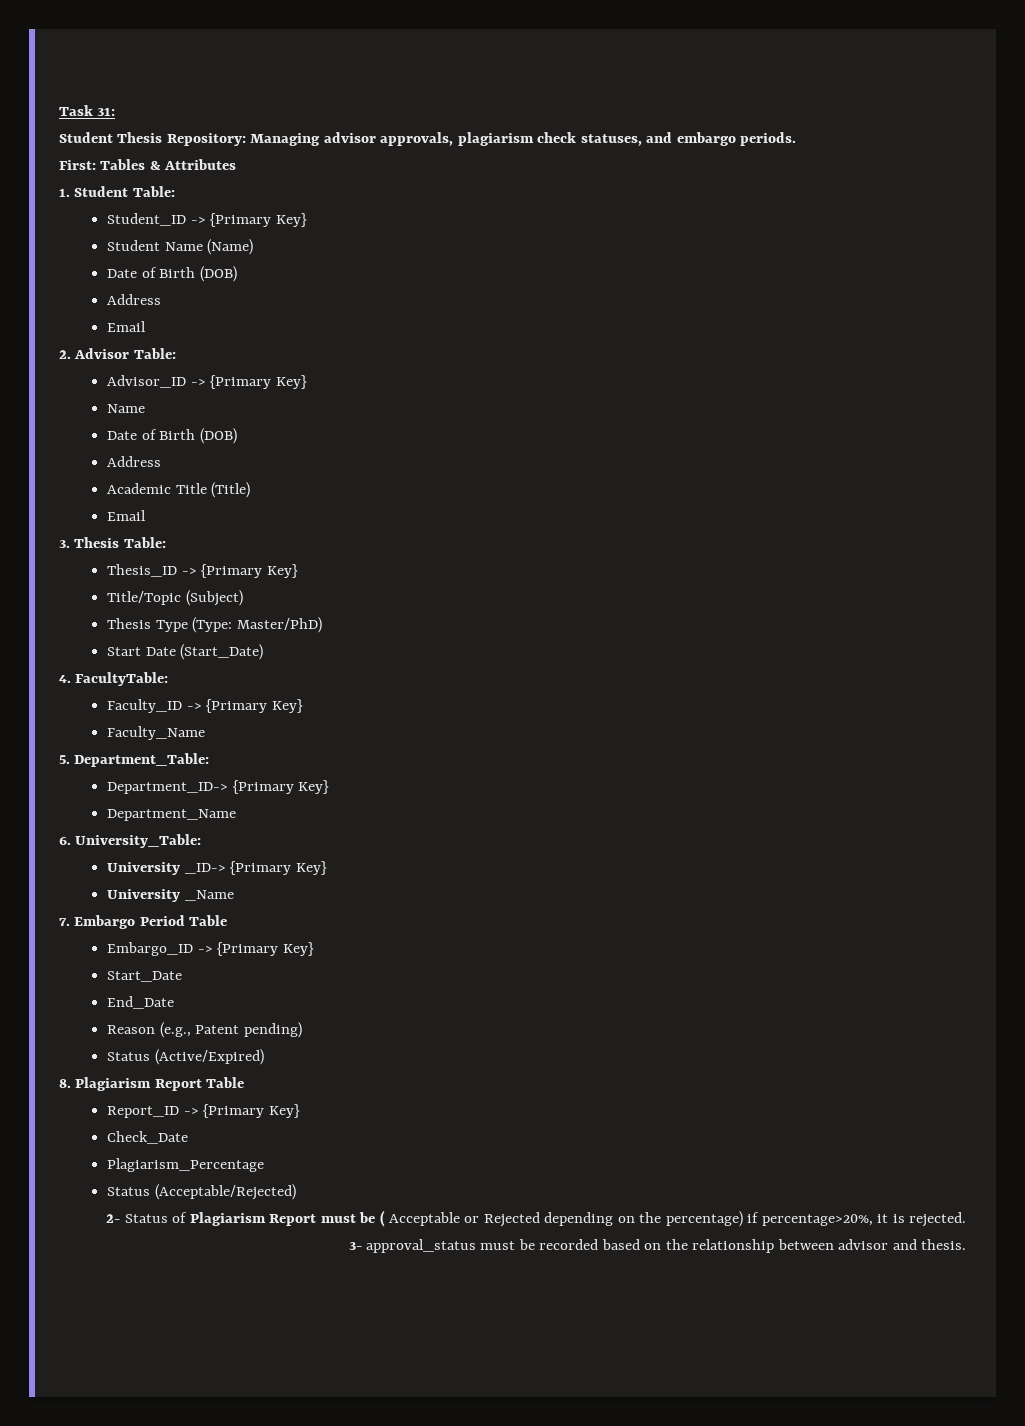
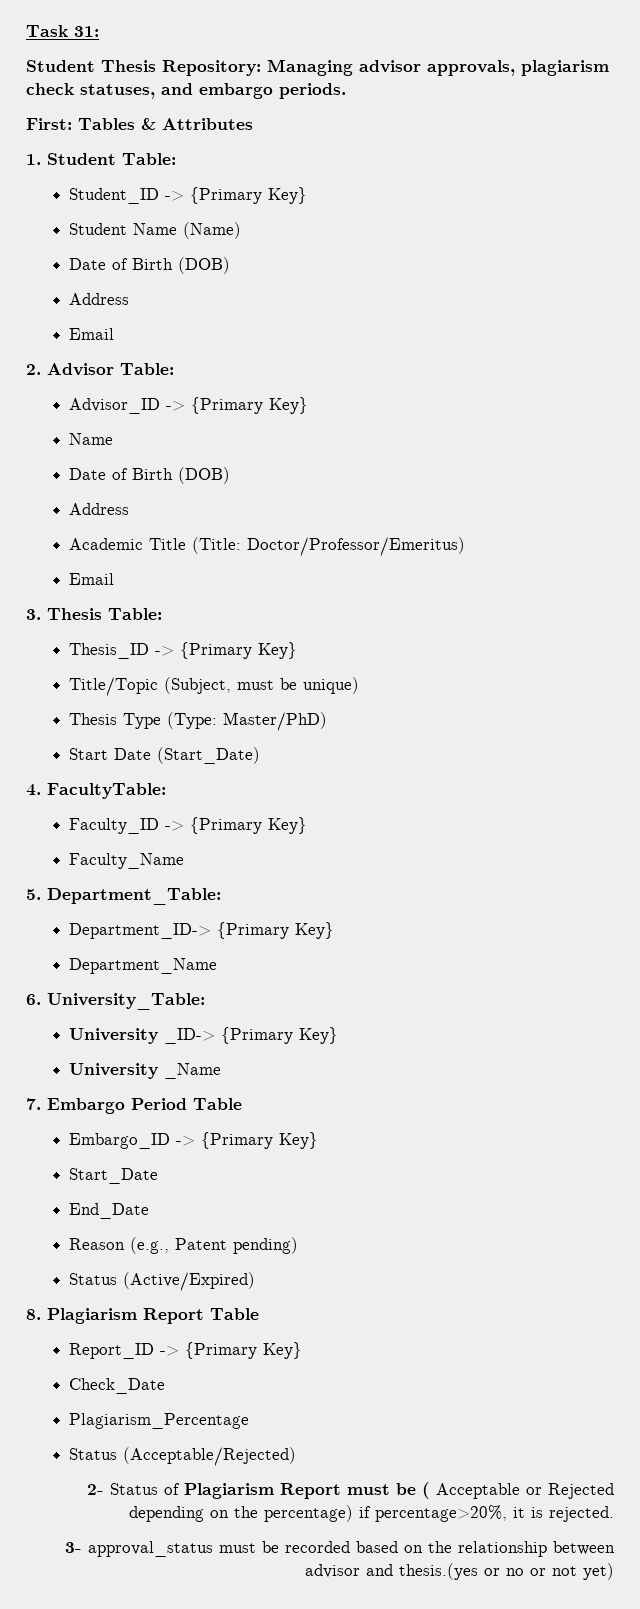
[211,482,251,498] (Title) -> [191,537,465,556] (Title: Doctor/Professor/Emeritus)
[185,590,243,606] (Subject) -> [163,677,359,694] (Subject, must be unique)
[921,1239,967,1250] thesis. -> [399,1563,614,1580] thesis.(yes or no or not yet)

